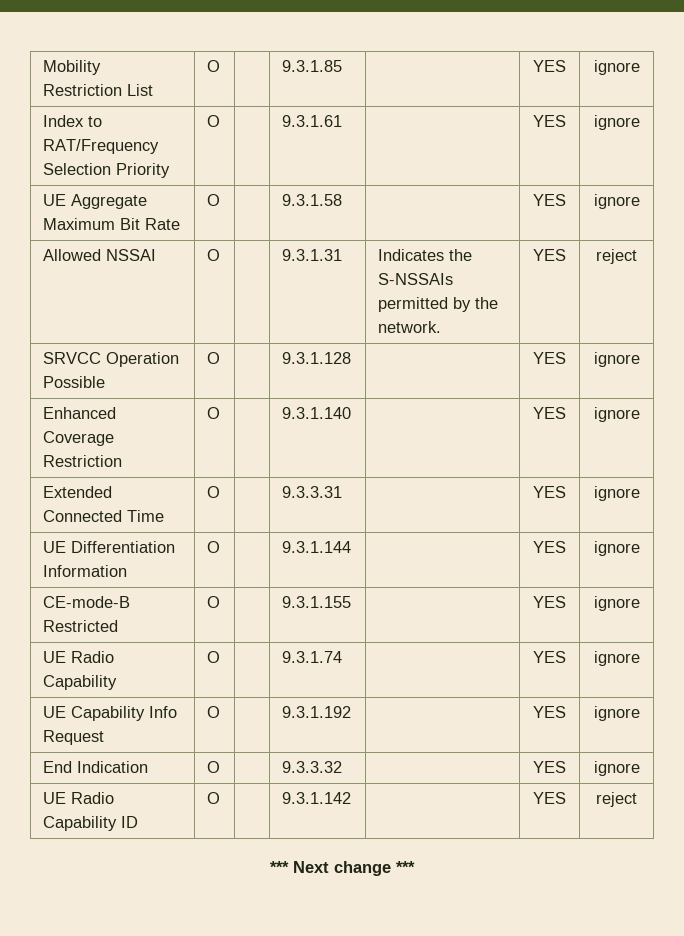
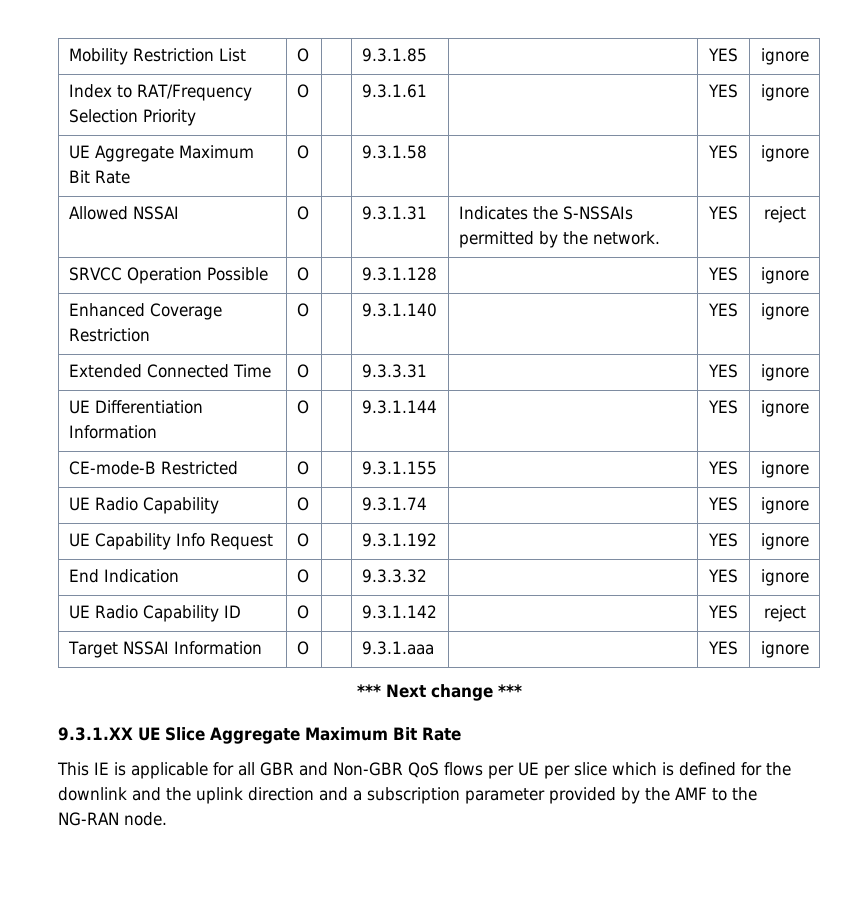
[270,861,415,876] // *** Next change *** -> [67,641,262,658] [296,641,309,655] [361,641,434,655] [708,641,738,655] [760,641,809,658] [357,684,522,701] [58,727,461,744] [57,762,791,779] [58,787,757,804] [58,812,167,826] // Target NSSAI Information | O | | 9.3.1.aaa | | YES | ignore // *** Next change *** // 9.3.1.XX UE Slice Aggregate Maximum Bit Rate // This IE is applicable for all GBR and Non-GBR QoS flows per UE per slice which is defined for the downlink and the uplink direction and a subscription parameter provided by the AMF to the NG-RAN node.

